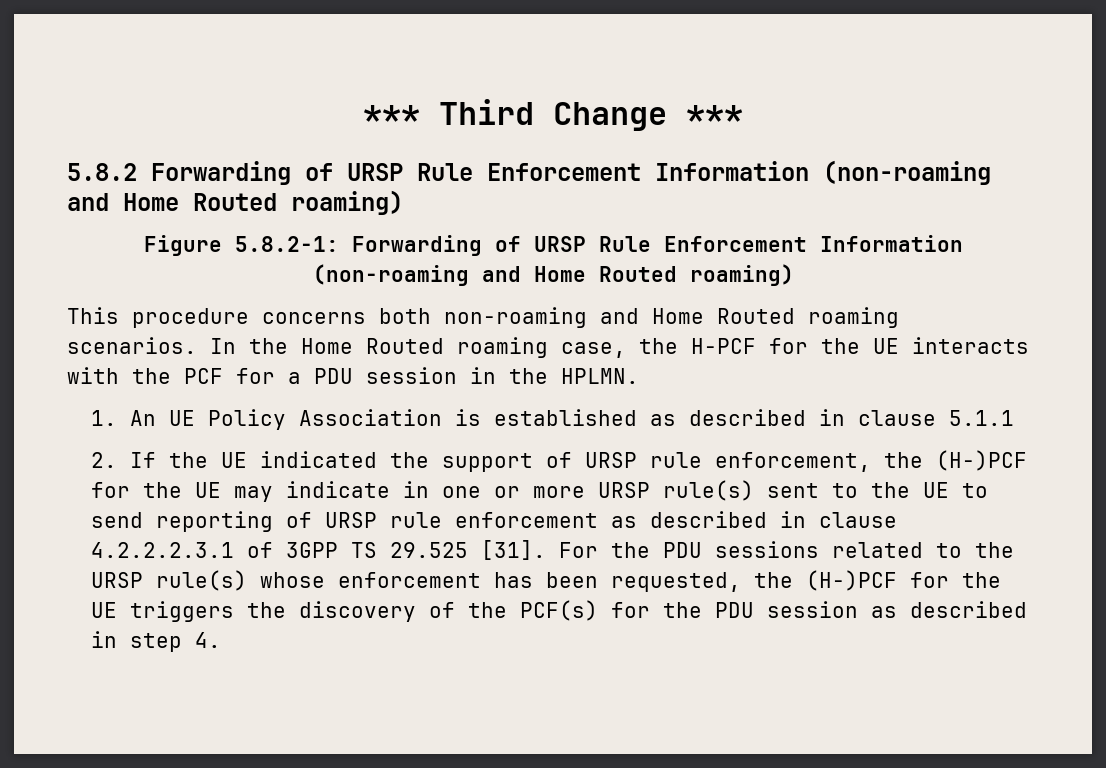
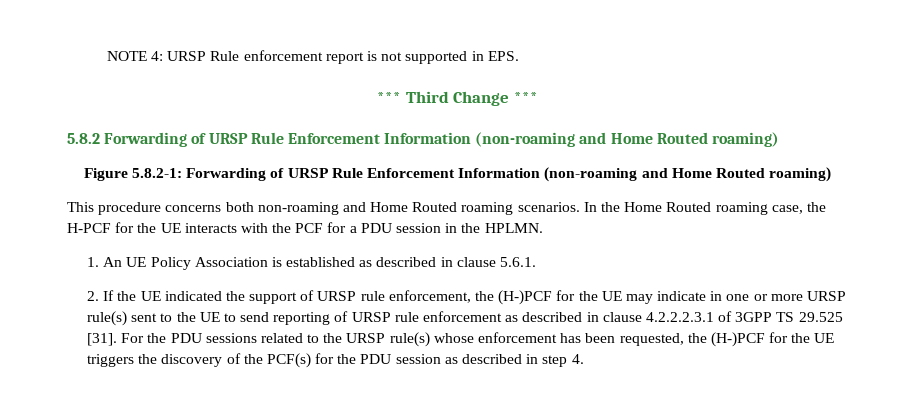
(363, 115) none -> [106,50,519,64] NOTE 4: URSP Rule enforcement report is not supported in EPS. //
[949,410,1015,426] 5.1.1 -> [499,257,536,267] 5.6.1.

